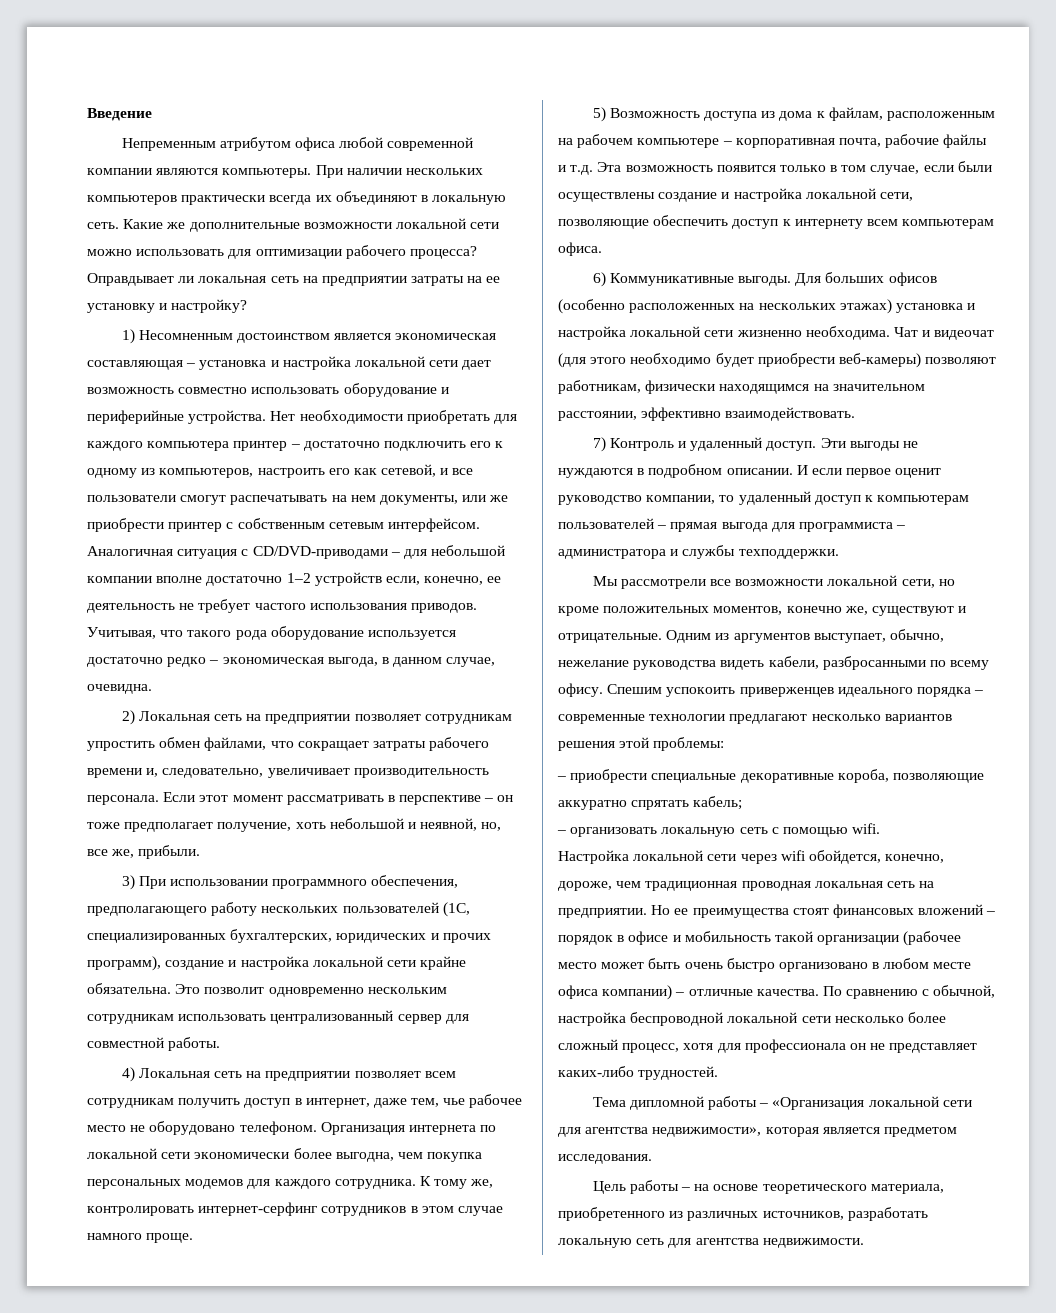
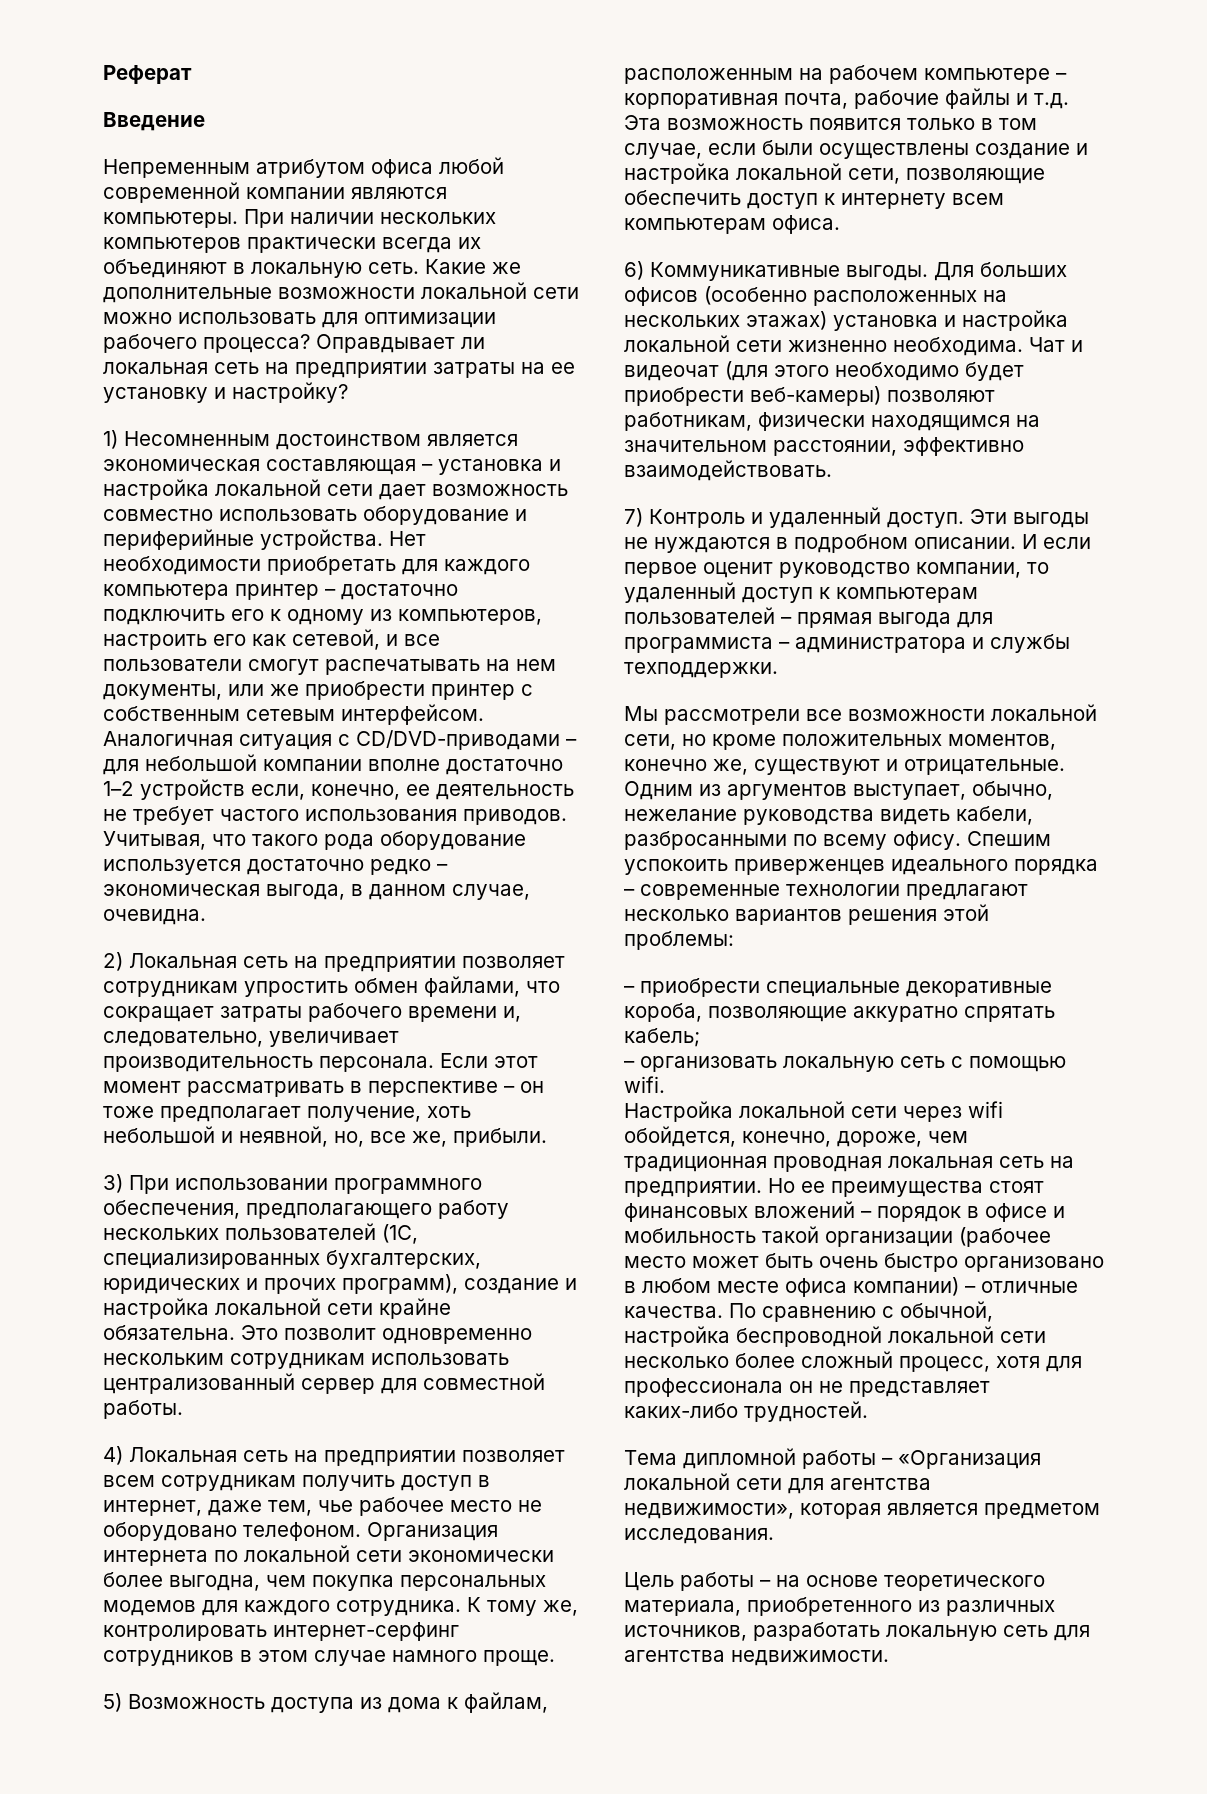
(87, 114) none -> [103,65,192,84] Реферат //

